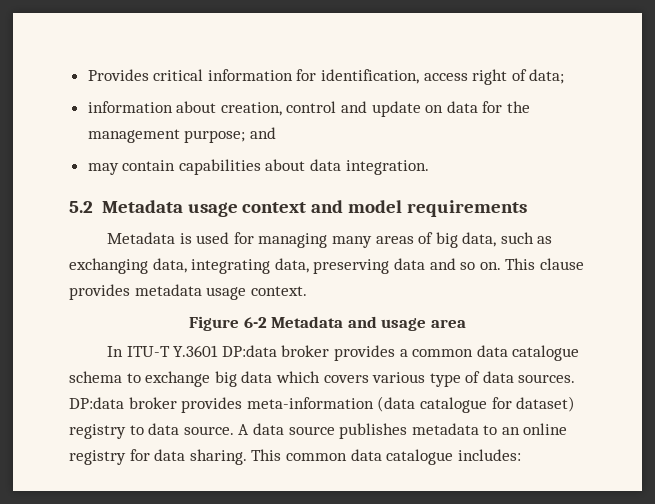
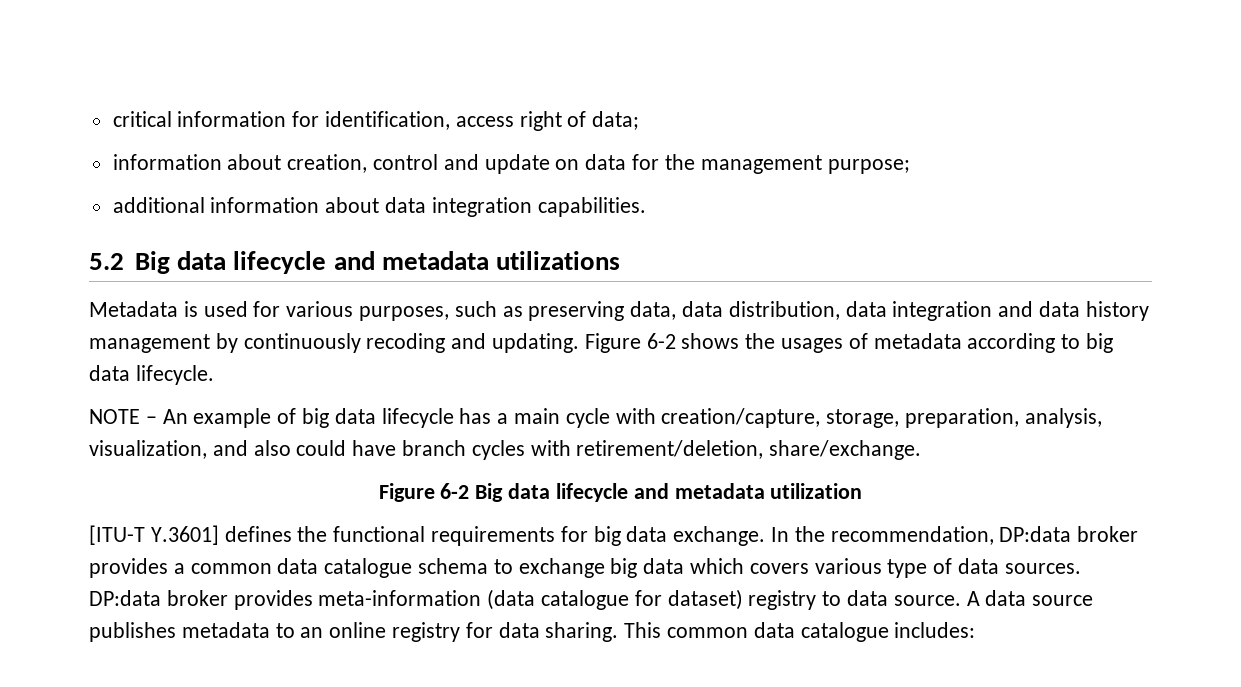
[87,69,149,81] Provides -> (112, 119) none
[249,127,276,139] [87,159,429,175] [69,200,528,217] [106,232,553,248] [69,258,584,274] [69,284,307,300] [189,316,466,331] [106,345,219,357] and // may contain capabilities about data integration. // 5.2 Metadata usage context and model requirements // Metadata is used for managing many areas of big data, such as exchanging data, integrating data, preserving data and so on. This clause provides metadata usage context. // Figure 6-2 Metadata and usage area // In ITU-T Y.3601 -> [112,197,646,217] [89,251,621,274] [89,301,1149,321] [89,333,1114,353] [89,365,214,385] [89,408,1102,428] [89,440,922,460] [378,483,863,502] [89,525,994,546] // additional information about data integration capabilities. // 5.2 Big data lifecycle and metadata utilizations // Metadata is used for various purposes, such as preserving data, data distribution, data integration and data history management by continuously recoding and updating. Figure 6-2 shows the usages of metadata according to big data lifecycle. // NOTE – An example of big data lifecycle has a main cycle with creation/capture, storage, preparation, analysis, visualization, and also could have branch cycles with retirement/deletion, share/exchange. // Figure 6-2 Big data lifecycle and metadata utilization // [ITU-T Y.3601] defines the functional requirements for big data exchange. In the recommendation,

